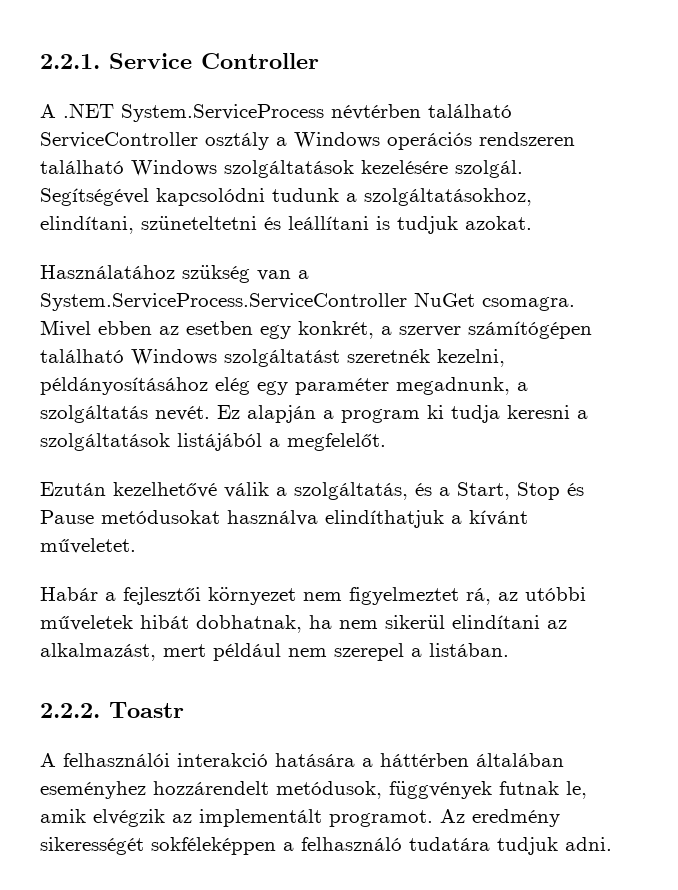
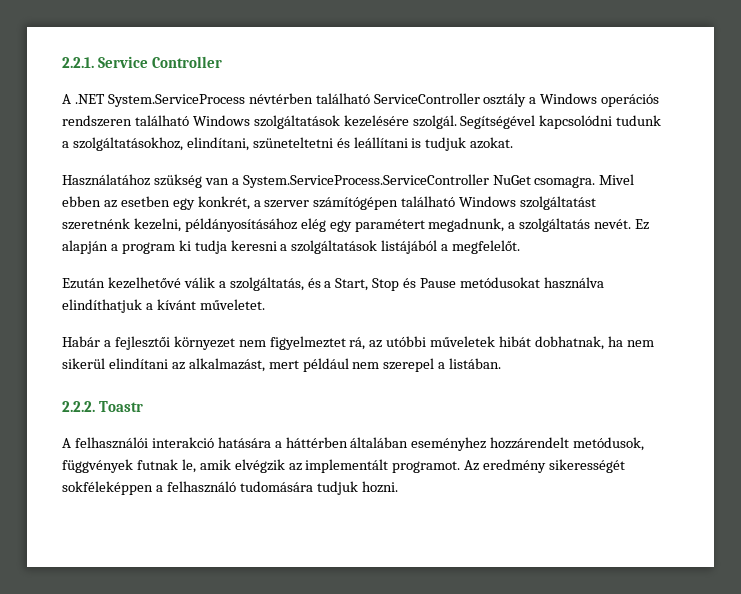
[347,349,430,363] szeretnék -> [62,218,130,230] szeretnénk
[295,378,389,395] paraméter -> [354,219,425,232] paramétert
[409,837,612,855] tudatára tudjuk adni. -> [239,481,398,495] tudomására tudjuk hozni.

